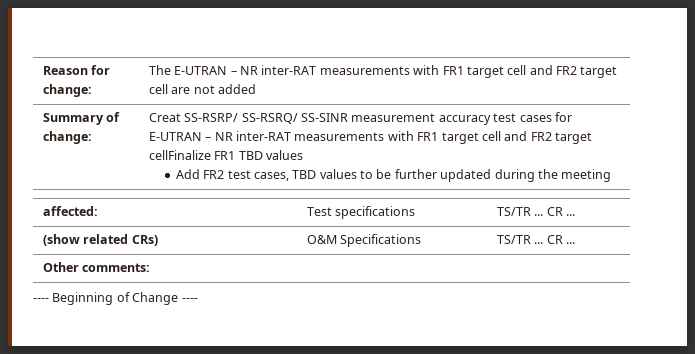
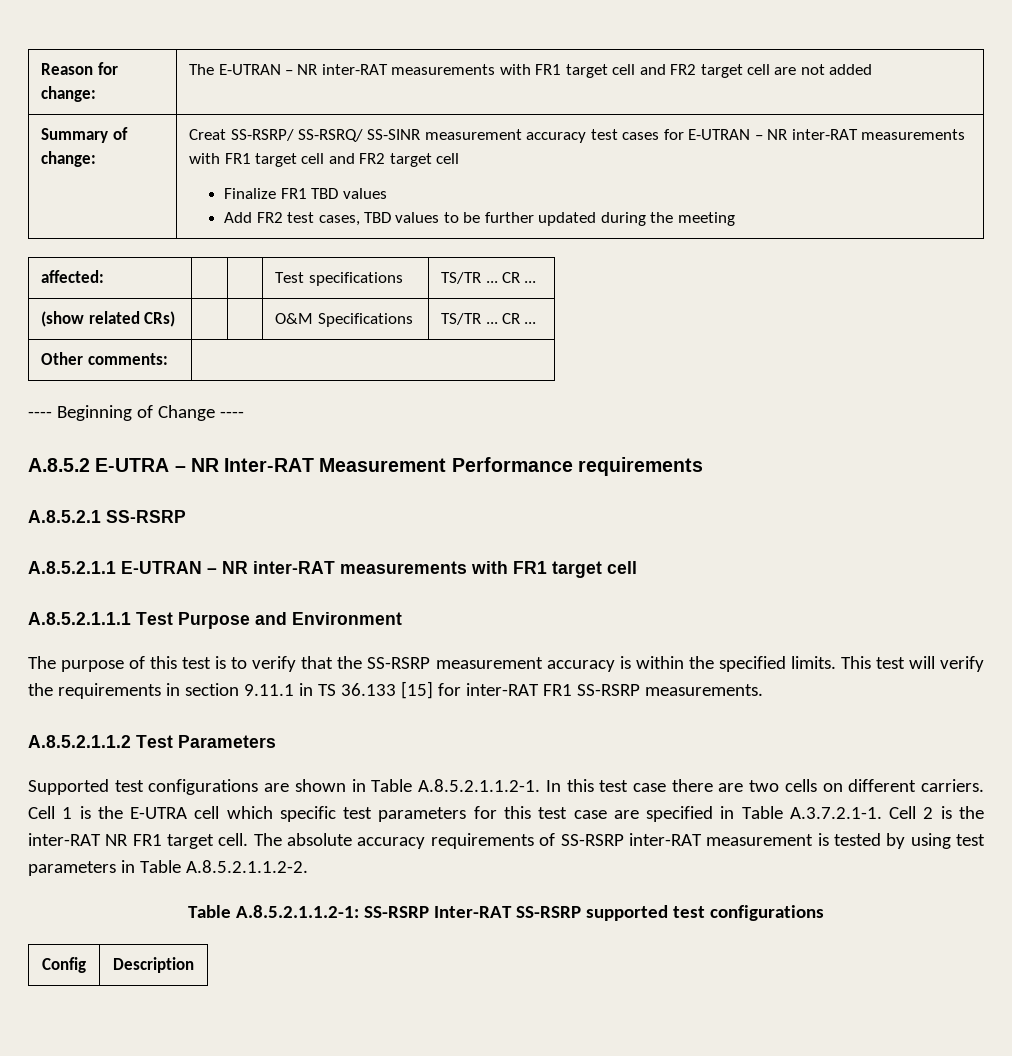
[148,150,211,160] cellFinalize -> [436,153,460,164] [224,188,277,199] cell // Finalize
(198, 300) none -> [28,457,703,476] [28,510,186,523] [28,561,637,578] [28,612,402,629] [28,656,984,672] [28,681,763,699] [28,735,276,748] [28,779,984,795] [28,806,984,822] [28,833,986,849] [28,860,308,876] [188,905,824,921] [42,957,86,973] [112,957,194,973] // A.8.5.2 E-UTRA – NR Inter-RAT Measurement Performance requirements // A.8.5.2.1 SS-RSRP // A.8.5.2.1.1 E-UTRAN – NR inter-RAT measurements with FR1 target cell // A.8.5.2.1.1.1 Test Purpose and Environment // The purpose of this test is to verify that the SS-RSRP measurement accuracy is within the specified limits. This test will verify the requirements in section 9.11.1 in TS 36.133 [15] for inter-RAT FR1 SS-RSRP measurements. // A.8.5.2.1.1.2 Test Parameters // Supported test configurations are shown in Table A.8.5.2.1.1.2-1. In this test case there are two cells on different carriers. Cell 1 is the E-UTRA cell which specific test parameters for this test case are specified in Table A.3.7.2.1-1. Cell 2 is the inter-RAT NR FR1 target cell. The absolute accuracy requirements of SS-RSRP inter-RAT measurement is tested by using test parameters in Table A.8.5.2.1.1.2-2. // Table A.8.5.2.1.1.2-1: SS-RSRP Inter-RAT SS-RSRP supported test configurations // Config | Description

